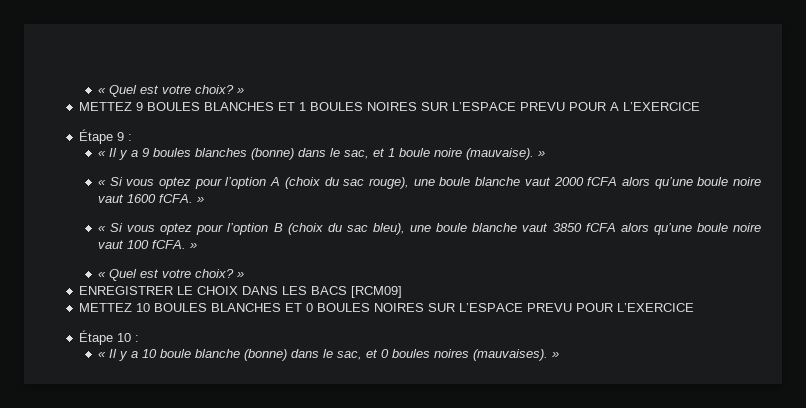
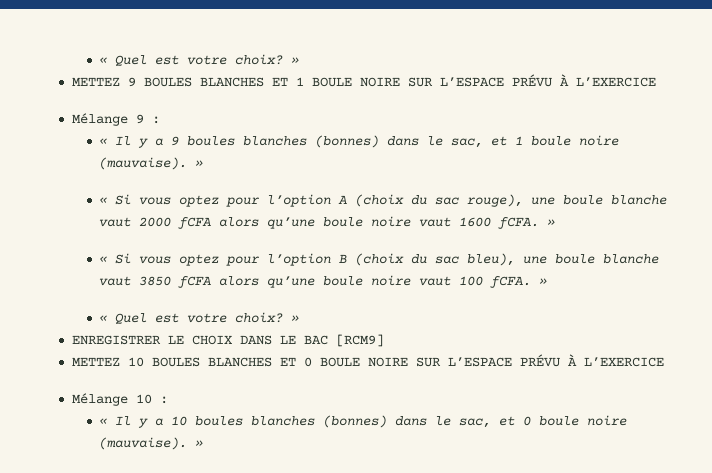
[309,102,700,111] [78,129,113,144] BOULES NOIRES SUR L’ESPACE PREVU POUR A L’EXERCICE // Étape -> [311,74,656,87] [71,113,128,126] BOULE NOIRE SUR L’ESPACE PRÉVU À L’EXERCICE // Mélange
[250,148,294,160] (bonne) -> [315,135,380,148] (bonnes)
[281,286,402,298] LES BACS [RCM09] -> [279,334,384,347] LE BAC [RCM9]
[316,303,694,312] [78,330,113,345] BOULES NOIRES SUR L’ESPACE PREVU POUR L’EXERCICE // Étape -> [319,354,664,367] [71,393,128,406] BOULE NOIRE SUR L’ESPACE PRÉVU À L’EXERCICE // Mélange
[159,349,287,361] boule blanche (bonne) -> [195,415,388,428] boules blanches (bonnes)
[391,349,548,361] boules noires (mauvaises). -> [539,415,628,426] [99,437,188,450] boule noire (mauvaise).

